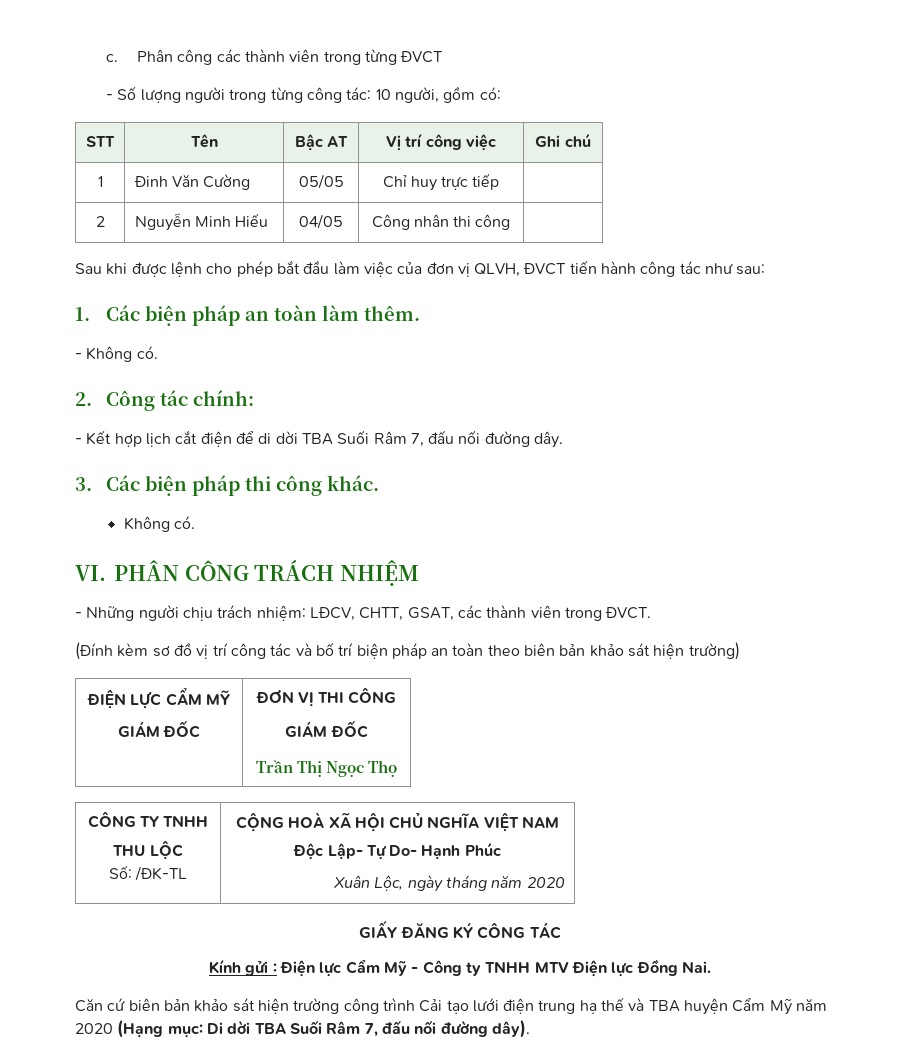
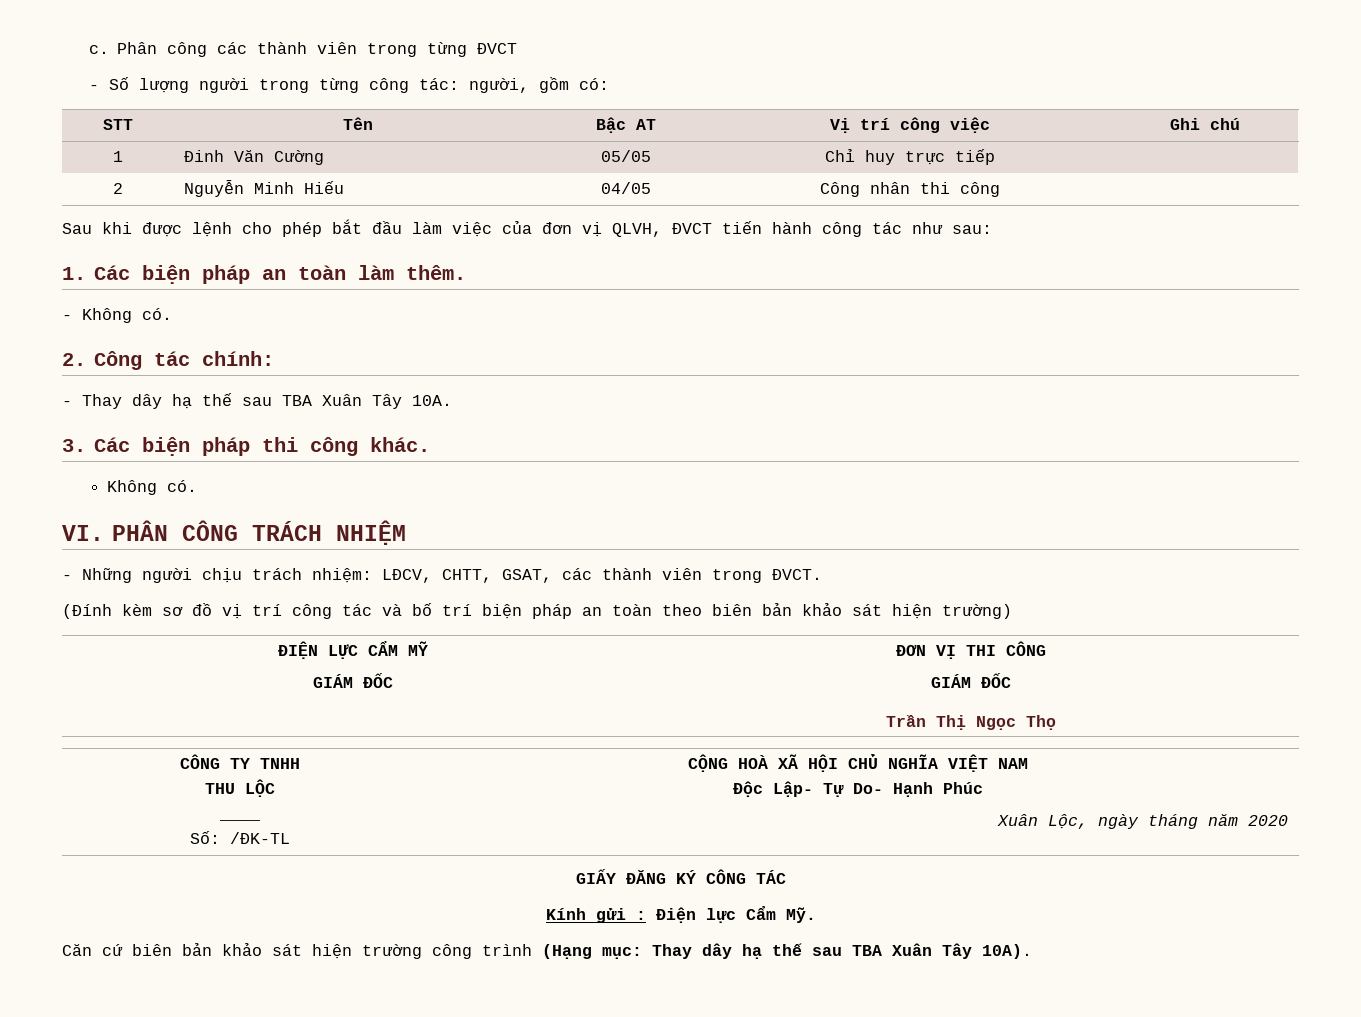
[375,89,391,100] 10 -> (459, 84) none
[86,430,564,448] Kết hợp lịch cắt điện để di dời TBA Suối Râm 7, đấu nối đường dây. -> [82,393,452,409] Thay dây hạ thế sau TBA Xuân Tây 10A.
(183, 850) none -> [218,819,260,821] // ____
[384,959,711,977] Mỹ - Công ty TNHH MTV Điện lực Đồng Nai. -> [785,907,816,923] Mỹ.
[419,997,828,1015] [75,1020,530,1038] Cải tạo lưới điện trung hạ thế và TBA huyện Cẩm Mỹ năm 2020 (Hạng mục: Di dời TBA Suối Râm 7, đấu nối đường dây). -> [542,943,1032,959] (Hạng mục: Thay dây hạ thế sau TBA Xuân Tây 10A).

